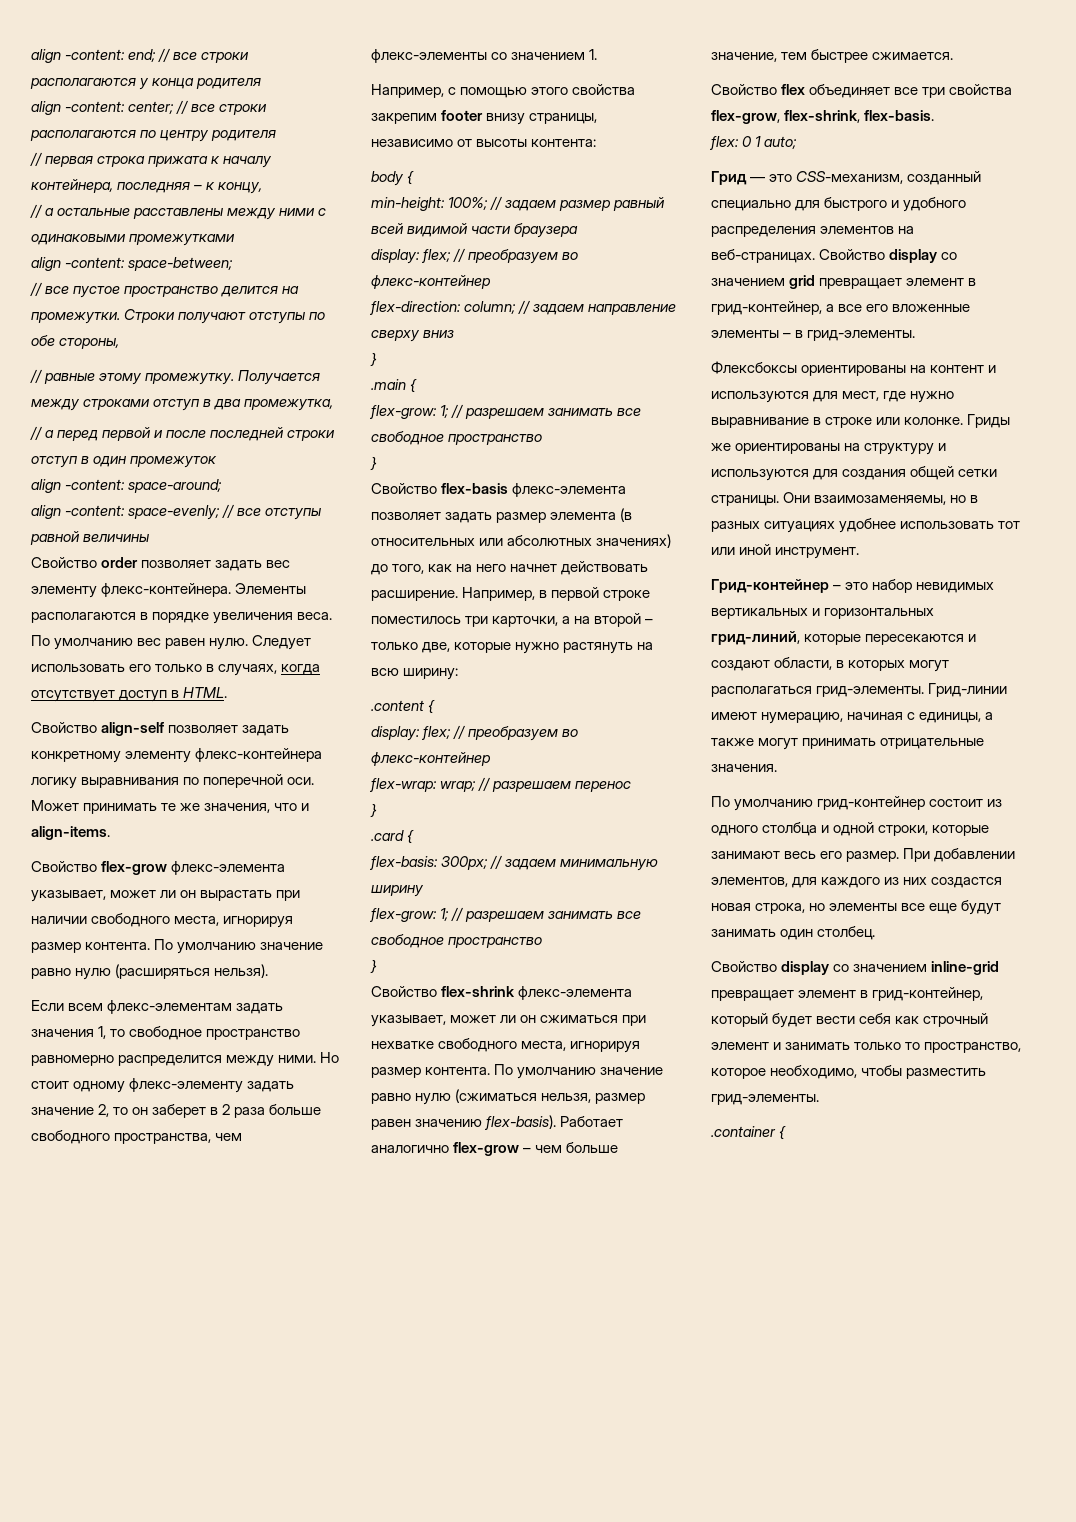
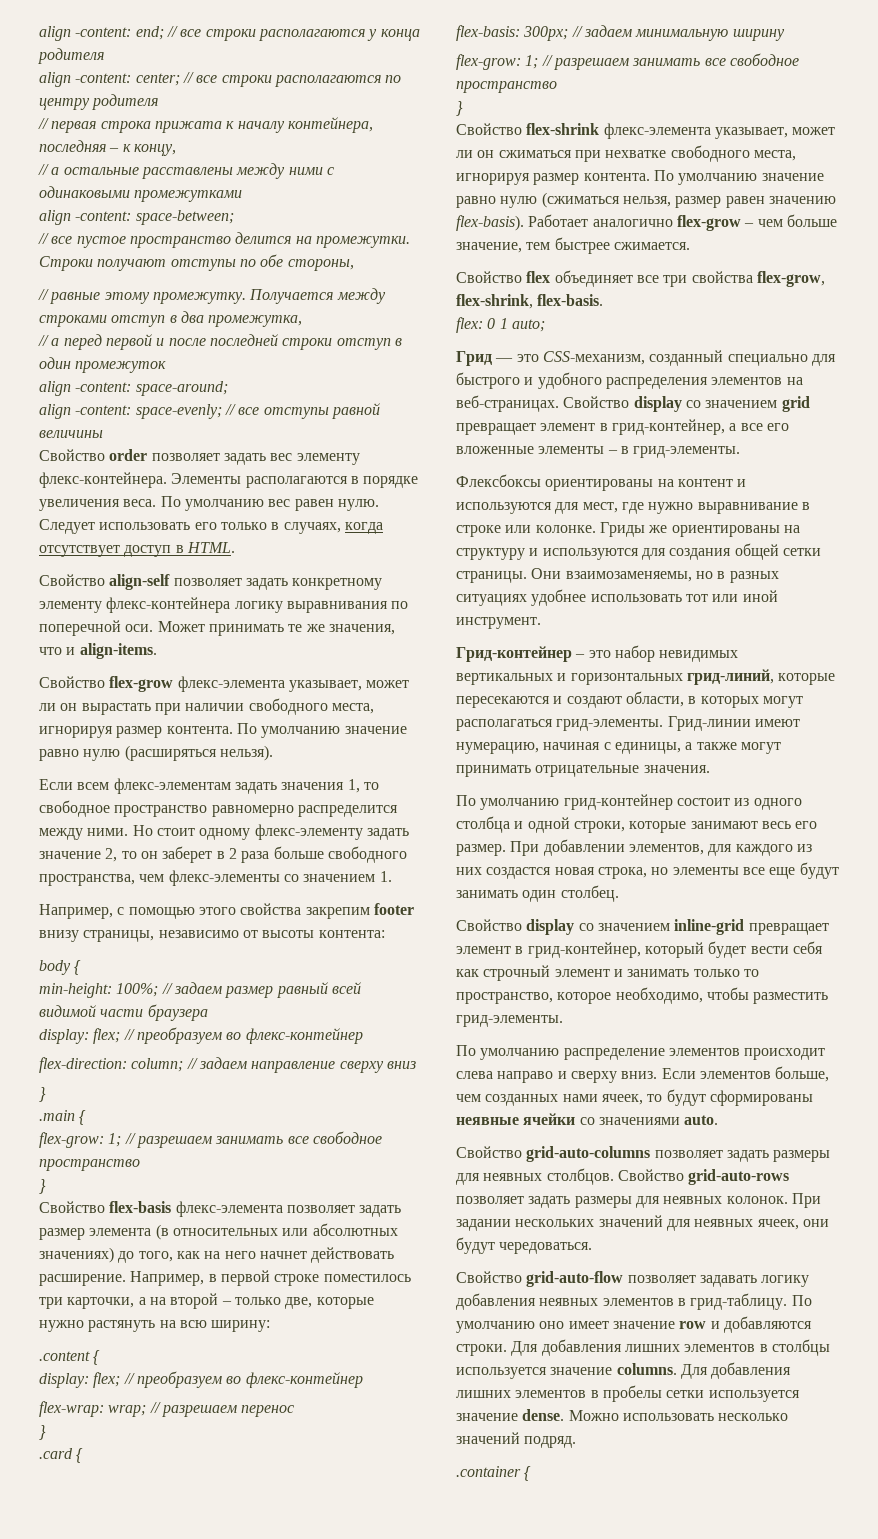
(819, 1099) none -> [456,1045,826,1060] [456,1066,830,1083] [456,1089,813,1106] [456,1113,719,1125] [456,1146,831,1162] [456,1168,790,1185] [456,1193,821,1208] [456,1215,829,1231] [456,1237,593,1254] [456,1271,810,1287] [456,1293,812,1310] [456,1316,812,1333] [456,1339,830,1356] [456,1362,792,1379] [456,1385,800,1402] [456,1409,789,1421] [456,1432,577,1448] // По умолчанию распределение элементов происходит слева направо и сверху вниз. Если элементов больше, чем созданных нами ячеек, то будут сформированы неявные ячейки со значениями auto. // Свойство grid-auto-columns позволяет задать размеры для неявных столбцов. Свойство grid-auto-rows позволяет задать размеры для неявных колонок. При задании нескольких значений для неявных ячеек, они будут чередоваться. // Свойство grid-auto-flow позволяет задавать логику добавления неявных элементов в грид-таблицу. По умолчанию оно имеет значение row и добавляются строки. Для добавления лишних элементов в столбцы используется значение columns. Для добавления лишних элементов в пробелы сетки используется значение dense. Можно использовать несколько значений подряд.

